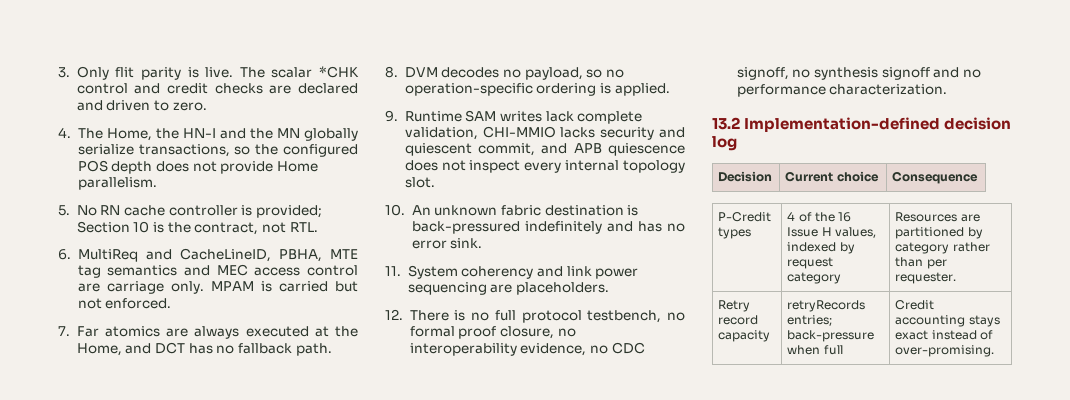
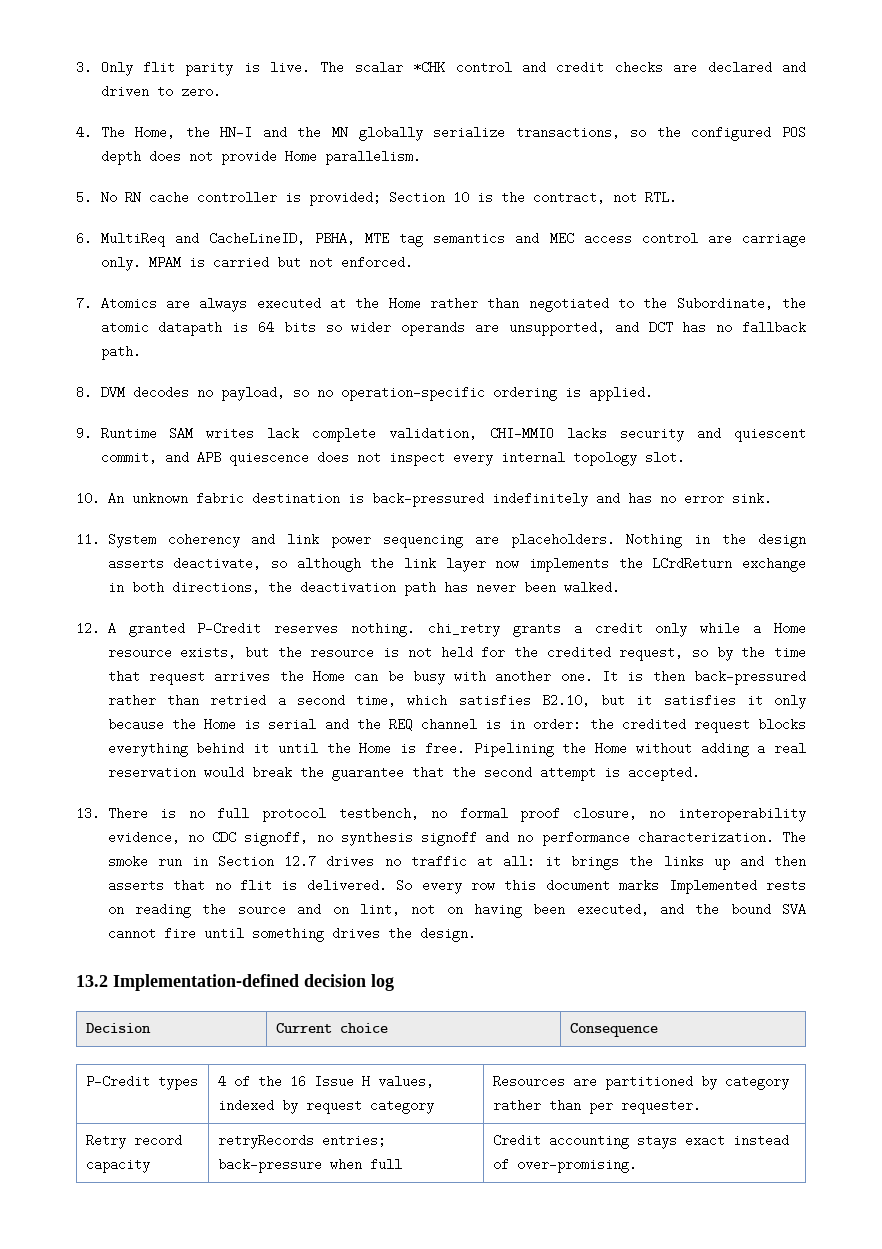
[76,326,160,337] Far atomics -> [100,297,157,310] Atomics
[76,343,122,356] Home, -> [388,297,806,312] [100,321,605,336] Home rather than negotiated to the Subordinate, the atomic datapath is 64 bits so wider operands are unsupported,
[385,309,403,320] // 12. -> [626,533,806,548] [107,557,807,572] [107,581,620,596] [76,622,806,637] [107,646,806,661] [107,670,807,685] [107,694,806,709] [107,718,806,733] [107,742,806,757] [107,766,700,781] [76,807,100,820] Nothing in the design asserts deactivate, so although the link layer now implements the LCrdReturn exchange in both directions, the deactivation path has never been walked. // 12. A granted P-Credit reserves nothing. chi_retry grants a credit only while a Home resource exists, but the resource is not held for the credited request, so by the time that request arrives the Home can be busy with another one. It is then back-pressured rather than retried a second time, which satisfies B2.10, but it satisfies it only because the Home is serial and the REQ channel is in order: the credited request blocks everything behind it until the Home is free. Pipelining the Home without adding a real reservation would break the guarantee that the second attempt is accepted. // 13.
(948, 89) none -> [782,831,806,844] [107,855,806,870] [107,879,806,894] [107,903,807,918] [107,927,476,942] The smoke run in Section 12.7 drives no traffic at all: it brings the links up and then asserts that no flit is delivered. So every row this document marks Implemented rests on reading the source and on lint, not on having been executed, and the bound SVA cannot fire until something drives the design.

